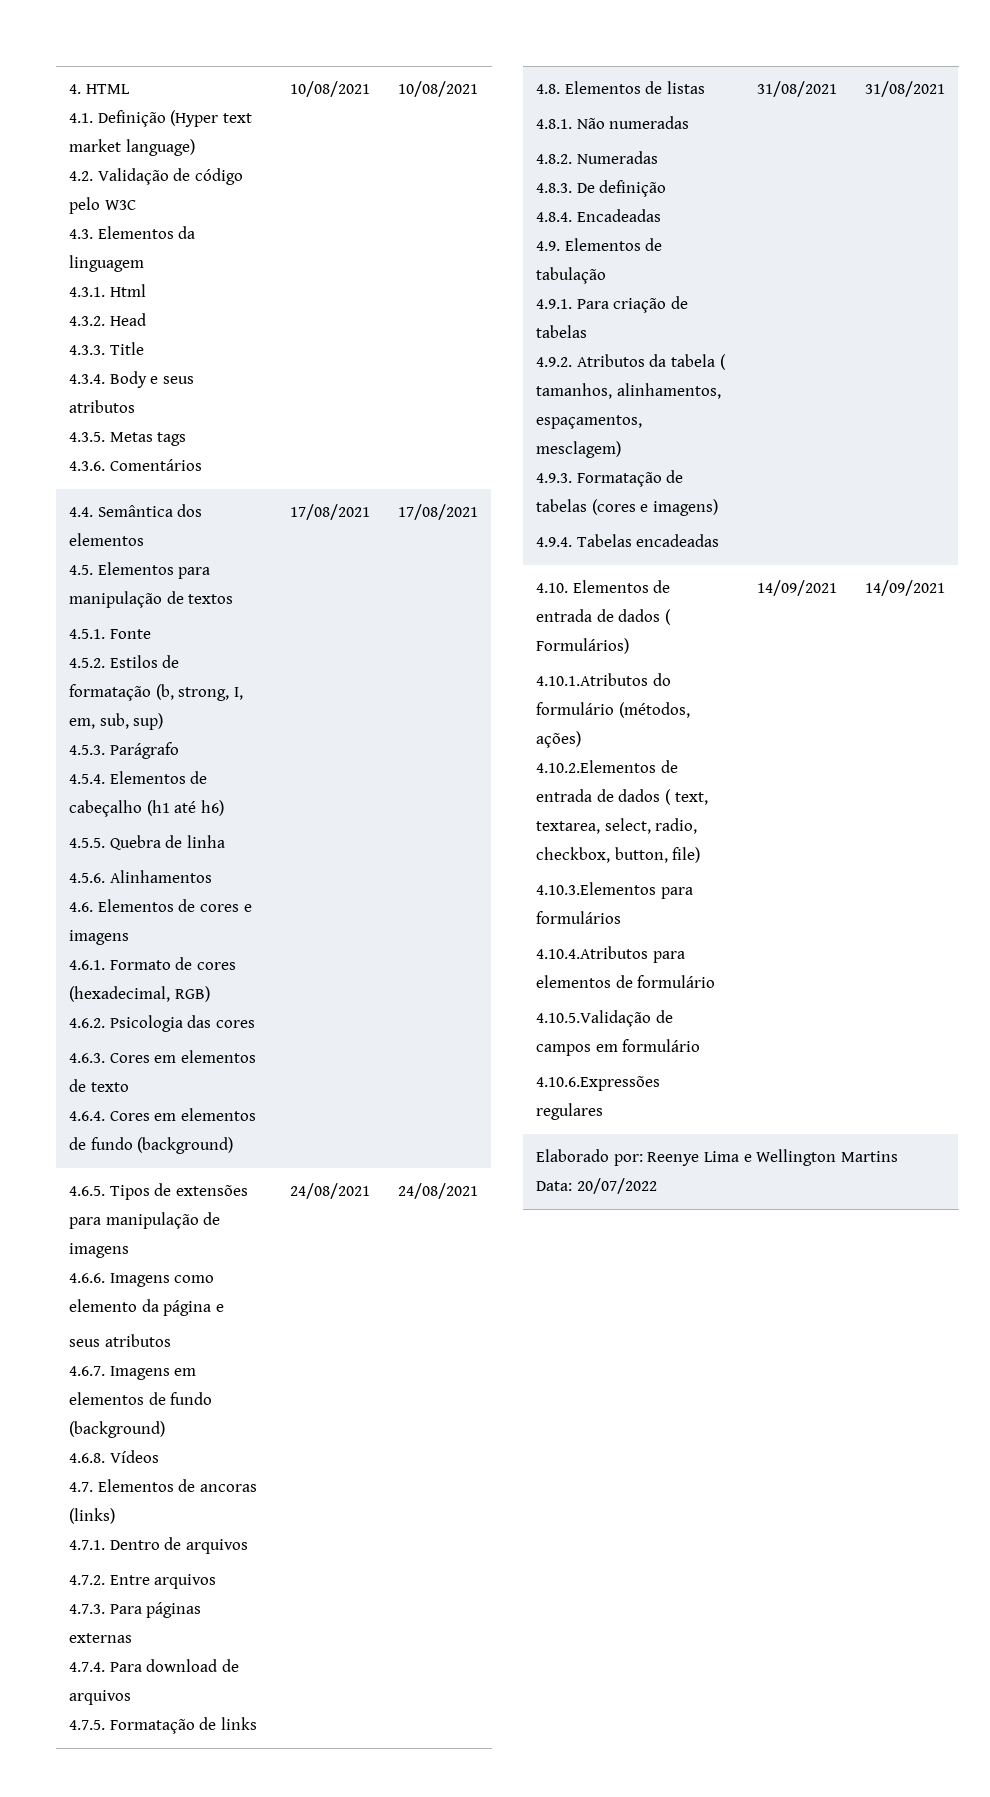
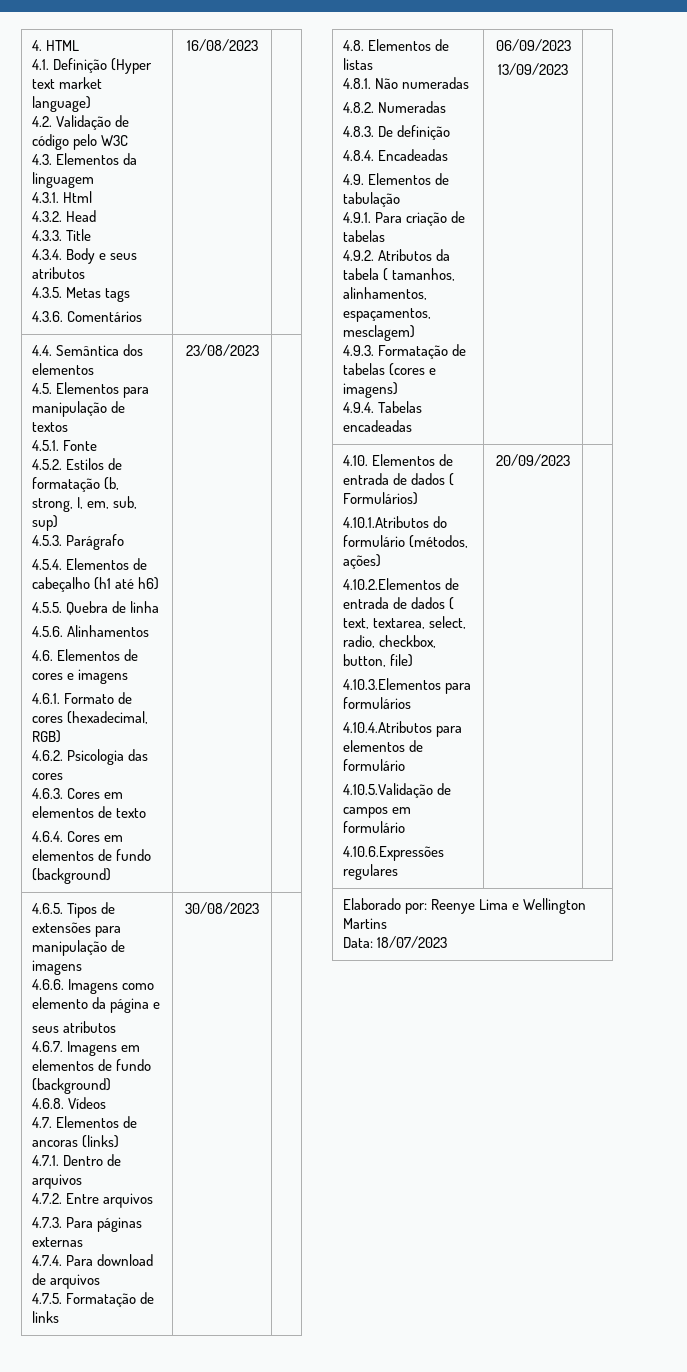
[290,81,370,97] [397,81,478,97] 10/08/2021 | 10/08/2021 -> [186,39,258,51] 16/08/2023 |
[290,504,370,520] [397,504,478,520] 17/08/2021 | 17/08/2021 -> [185,344,259,356] 23/08/2023 |
[290,1183,370,1199] [397,1183,478,1199] 24/08/2021 | 24/08/2021 -> [185,902,259,914] 30/08/2023 |
[757,81,837,97] [864,81,945,97] 31/08/2021 | 31/08/2021 -> [495,39,571,51] [498,63,568,75] 06/09/2023 // 13/09/2023 |
[757,580,837,596] [864,580,945,596] 14/09/2021 | 14/09/2021 -> [496,454,570,466] 20/09/2023 |
[576,1178,657,1194] 20/07/2022 -> [377,936,448,948] 18/07/2023

